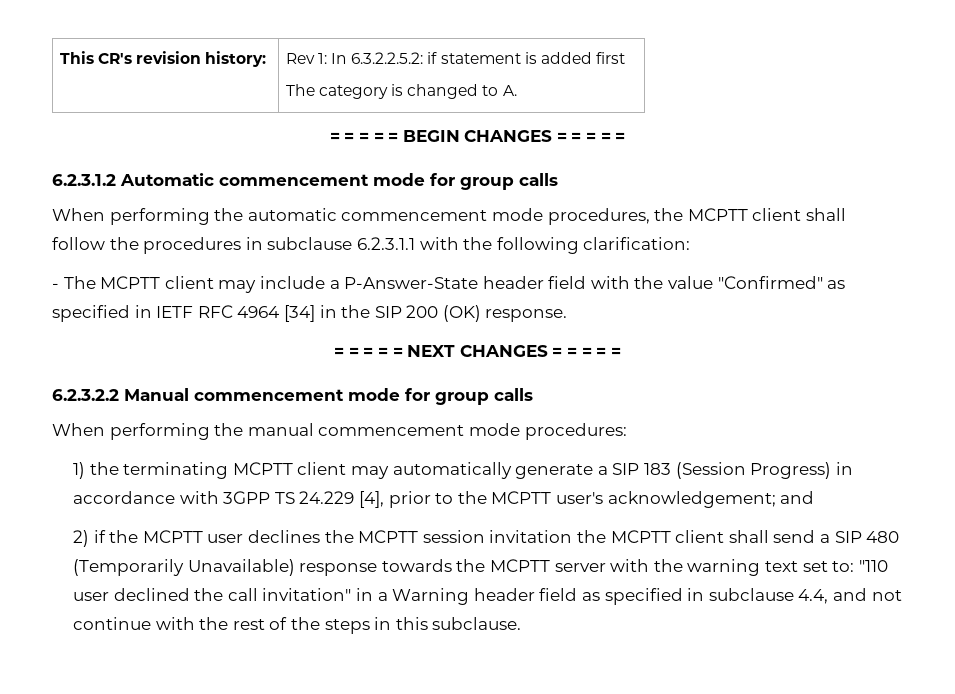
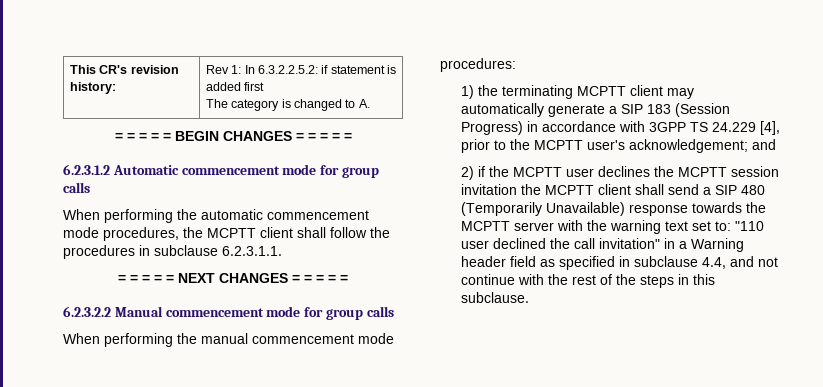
[356,237,691,254] [52,276,846,293] [52,305,568,322] 6.2.3.1.1 with the following clarification: // - The MCPTT client may include a P-Answer-State header field with the value "Confirmed" as specified in IETF RFC 4964 [34] in the SIP 200 (OK) response. -> [222,246,282,256] 6.2.3.1.1.

